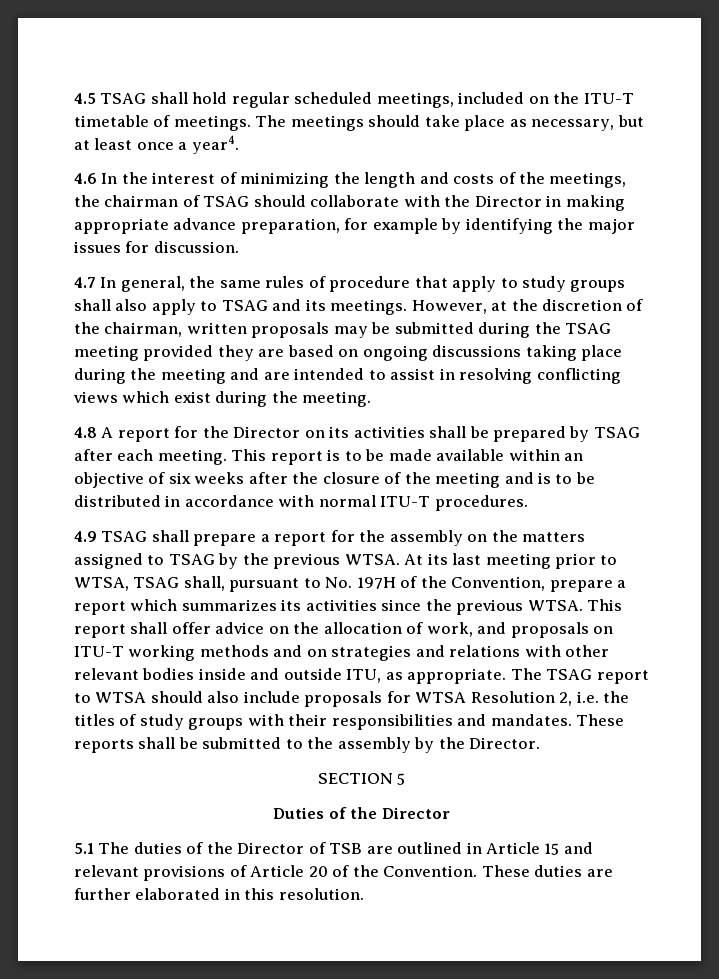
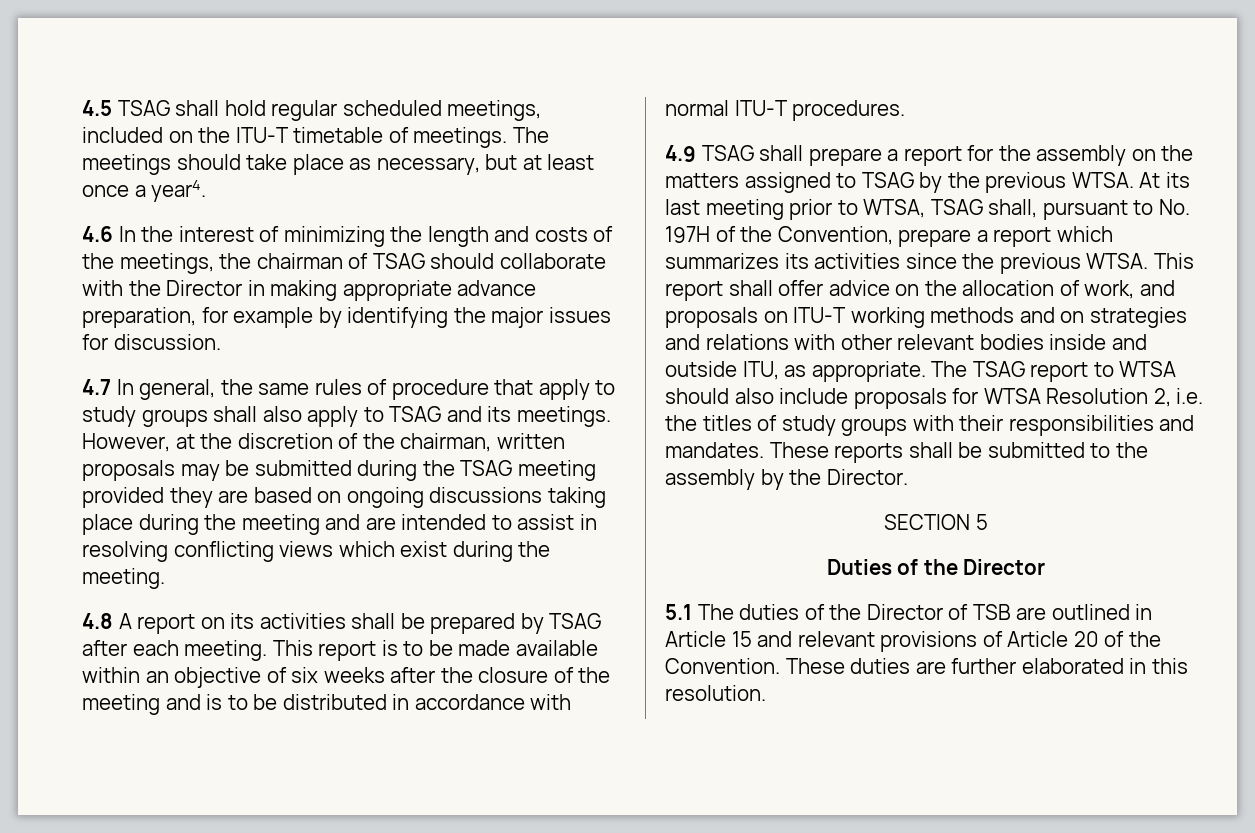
[174,426,301,438] for the Director -> (196, 624) none

